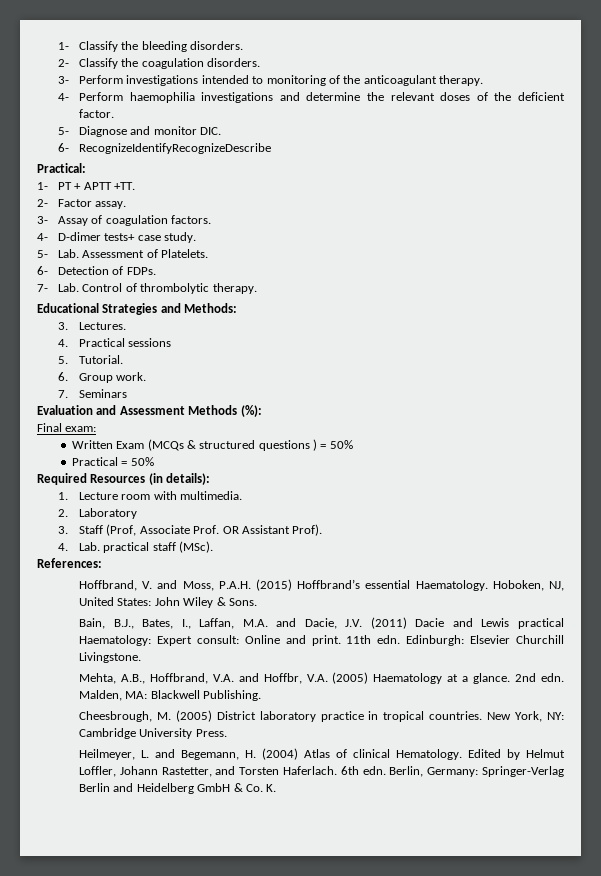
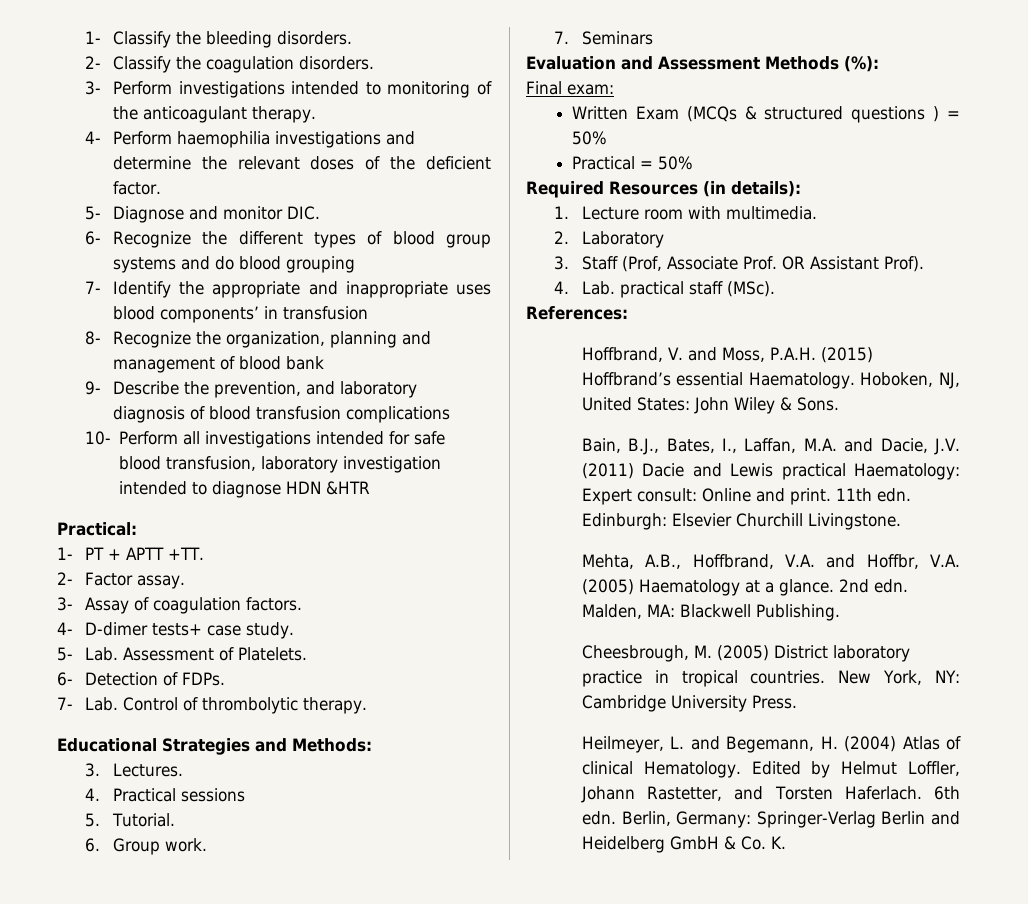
[79,143,272,154] RecognizeIdentifyRecognizeDescribe -> [112,231,491,248] [112,256,355,273] [84,281,491,298] [112,306,368,323] [84,331,431,348] [112,356,324,373] [84,381,417,398] [112,406,450,423] [84,431,446,448] [119,456,442,473] [119,481,371,498] Recognize the different types of blood group systems and do blood grouping // 7- Identify the appropriate and inappropriate uses blood components’ in transfusion // 8- Recognize the organization, planning and management of blood bank // 9- Describe the prevention, and laboratory diagnosis of blood transfusion complications // 10- Perform all investigations intended for safe blood transfusion, laboratory investigation intended to diagnose HDN &HTR

